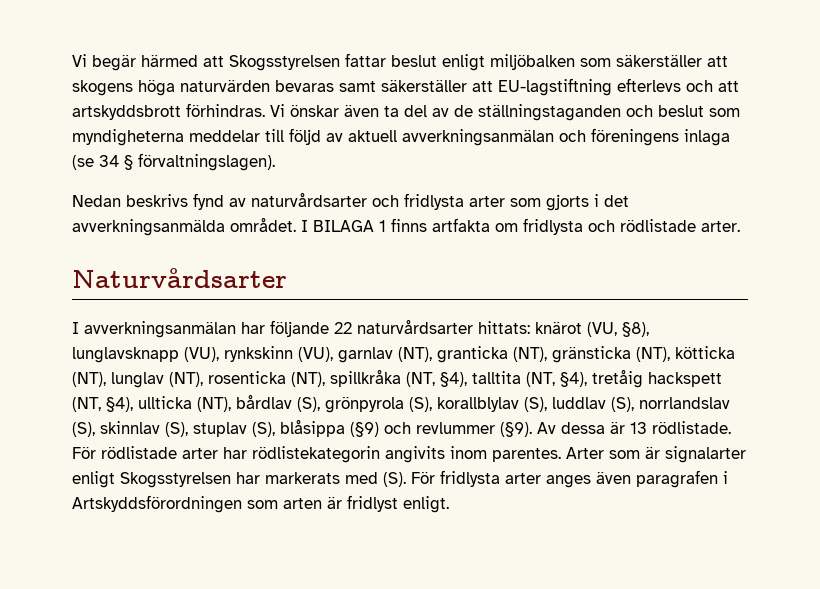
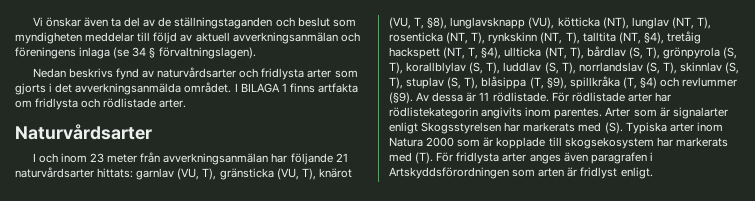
[72,53,728,71] [72,78,739,96] [72,103,285,120] Vi begär härmed att Skogsstyrelsen fattar beslut enligt miljöbalken som säkerställer att skogens höga naturvärden bevaras samt säkerställer att EU-lagstiftning efterlevs och att artskyddsbrott förhindras. Vi -> [32,17,43,26] Vi
[72,129,184,146] myndigheterna -> [15,32,82,44] myndigheten
(79, 328) none -> [38,152,161,163] och inom 23 meter från
[334,322,352,334] 22 -> [335,153,348,162] 21
(530, 327) none -> [136,168,316,180] garnlav (VU, T), gränsticka (VU, T),
(617, 329) none -> [414,17,425,29] T,
[224,346,735,363] [72,369,467,388] rynkskinn (VU), garnlav (NT), granticka (NT), gränsticka (NT), kötticka (NT), lunglav (NT), rosenticka (NT), spillkråka (NT, §4), -> [557,17,711,29] [389,32,580,44] kötticka (NT), lunglav (NT, T), rosenticka (NT, T), rynkskinn (NT, T),
(101, 404) none -> [468,47,479,59] T,
[197,394,730,413] [72,419,379,437] (NT), bårdlav (S), grönpyrola (S), korallblylav (S), luddlav (S), norrlandslav (S), skinnlav (S), stuplav (S), blåsippa (§9) -> [544,46,738,59] [389,62,740,74] [389,76,657,89] (NT, T), bårdlav (S, T), grönpyrola (S, T), korallblylav (S, T), luddlav (S, T), norrlandslav (S, T), skinnlav (S, T), stuplav (S, T), blåsippa (T, §9), spillkråka (T, §4)
[630,422,647,434] 13 -> [479,92,490,101] 11
(406, 479) none -> [625,122,723,134] [389,137,728,149] [389,152,434,164] Typiska arter inom Natura 2000 som är kopplade till skogsekosystem har markerats med (T).

